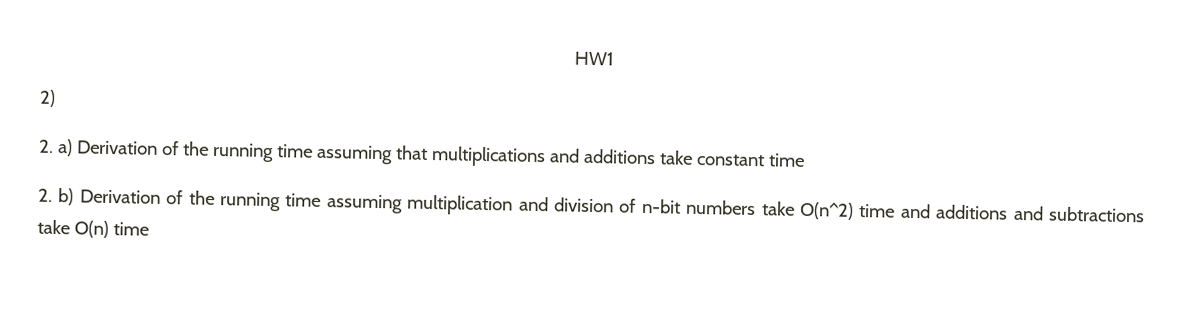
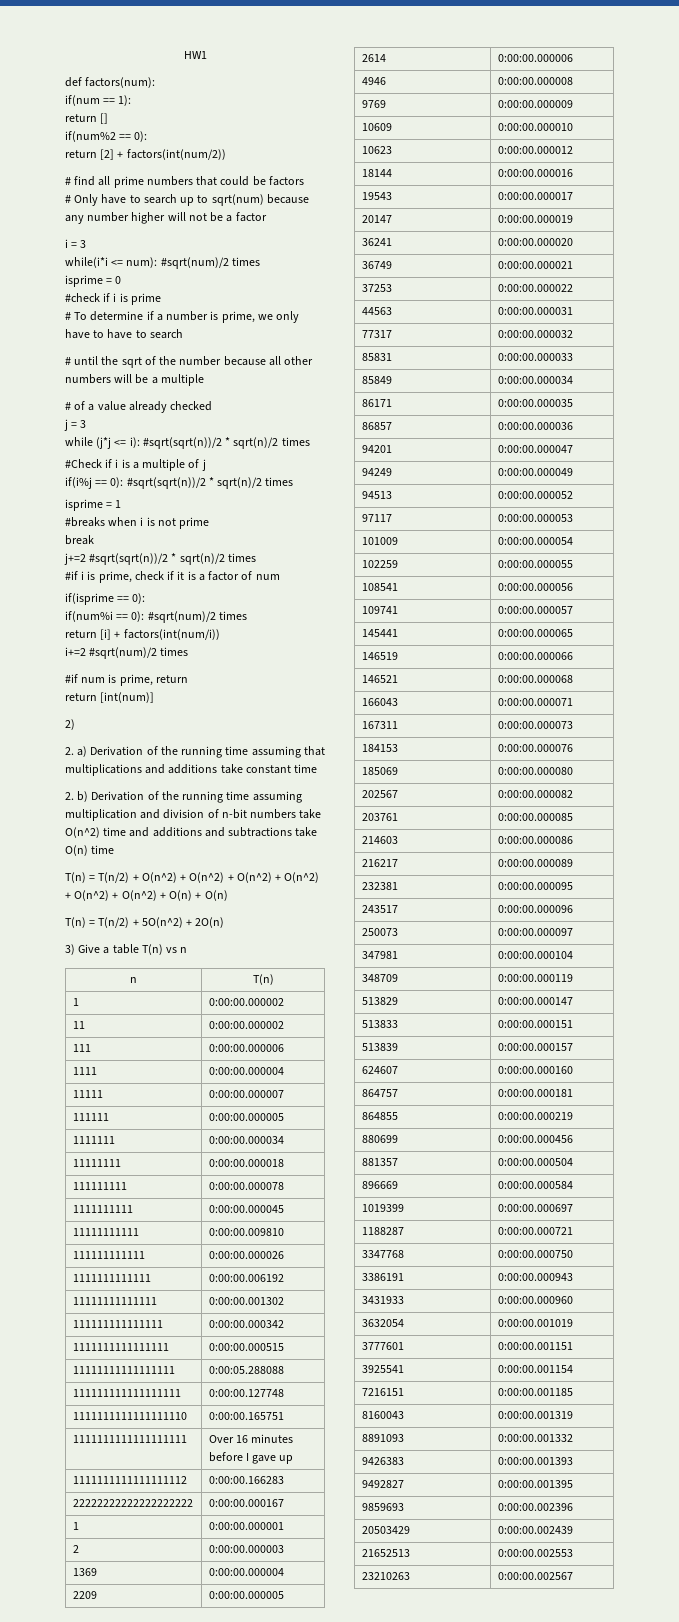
(615, 58) none -> [65,77,156,88] [65,95,132,106] [65,113,109,124] [65,131,148,142] [65,149,226,160] [65,176,304,188] [65,194,309,206] [65,212,267,224] [65,239,87,248] [65,257,260,269] [65,275,122,287] [65,293,161,305] [65,311,300,323] [65,329,183,339] [65,356,314,368] [65,374,204,386] [65,401,213,413] [64,419,87,431] [65,437,310,449] [65,459,206,471] [65,477,294,489] [65,499,122,511] [65,517,210,529] [65,535,94,545] [64,553,256,565] [65,571,280,583] [65,593,146,605] [65,611,247,623] [65,629,220,640] [65,647,189,659] [65,674,188,686] [65,692,155,703] // def factors(num): // if(num == 1): // return [] // if(num%2 == 0): // return [2] + factors(int(num/2)) // # find all prime numbers that could be factors // # Only have to search up to sqrt(num) because any number higher will not be a factor // i = 3 // while(i*i <= num): #sqrt(num)/2 times // isprime = 0 // #check if i is prime // # To determine if a number is prime, we only have to have to search // # until the sqrt of the number because all other numbers will be a multiple // # of a value already checked // j = 3 // while (j*j <= i): #sqrt(sqrt(n))/2 * sqrt(n)/2 times // #Check if i is a multiple of j // if(i%j == 0): #sqrt(sqrt(n))/2 * sqrt(n)/2 times // isprime = 1 // #breaks when i is not prime // break // j+=2 #sqrt(sqrt(n))/2 * sqrt(n)/2 times // #if i is prime, check if it is a factor of num // if(isprime == 0): // if(num%i == 0): #sqrt(num)/2 times // return [i] + factors(int(num/i)) // i+=2 #sqrt(num)/2 times // #if num is prime, return // return [int(num)]
(149, 229) none -> [65,872,320,883] [65,890,228,901] [65,917,225,928] [65,944,188,955] [130,977,137,983] [252,974,274,985] [72,998,79,1006] [208,998,284,1006] [72,1021,85,1029] [208,1021,284,1029] [72,1044,91,1052] [208,1044,284,1052] [72,1067,97,1075] [208,1067,284,1075] [72,1090,103,1098] [208,1090,284,1098] [72,1113,109,1121] [208,1113,284,1121] [72,1136,115,1144] [208,1136,284,1144] [72,1159,121,1167] [208,1159,284,1167] [72,1182,127,1190] [208,1182,284,1190] [72,1205,133,1213] [208,1205,284,1213] [72,1228,139,1236] [208,1228,284,1236] [72,1251,145,1259] [208,1251,284,1259] [72,1274,151,1282] [208,1274,284,1282] [72,1297,157,1305] [208,1297,284,1305] [72,1320,163,1328] [208,1320,284,1328] [72,1343,169,1351] [208,1343,284,1351] [72,1366,175,1374] [208,1366,284,1374] [72,1389,181,1397] [208,1389,284,1397] [72,1412,187,1420] [208,1412,284,1420] [72,1435,187,1443] [208,1434,294,1443] [208,1452,294,1464] [72,1476,187,1484] [208,1476,284,1484] [72,1499,193,1507] [208,1499,284,1507] [72,1522,79,1530] [208,1522,284,1530] [72,1545,79,1553] [208,1545,284,1553] [72,1568,97,1576] [208,1568,284,1576] [72,1591,97,1599] [208,1591,284,1599] [361,54,386,62] [497,54,573,62] [361,77,386,85] [497,77,573,85] [361,100,386,108] [497,100,573,108] [361,123,392,131] [497,123,573,131] [361,146,392,154] [497,146,573,154] [361,169,392,177] [497,169,573,177] [361,192,392,200] [497,192,573,200] [361,215,392,223] [497,215,573,223] [361,238,392,246] [497,238,573,246] [361,261,392,269] [497,261,573,269] [361,284,392,292] [497,284,573,292] [361,307,392,315] [497,307,573,315] [361,330,392,338] [497,330,573,338] [361,353,392,361] [497,353,573,361] [361,376,392,384] [497,376,573,384] [361,399,392,407] [497,399,573,407] [361,422,392,430] [497,422,573,430] [361,445,392,453] [497,445,573,453] [361,468,392,476] [497,468,573,476] [361,491,392,499] [497,491,573,499] [361,514,392,522] [497,514,573,522] [361,537,398,545] [497,537,573,545] [361,560,398,568] [497,560,573,568] [361,583,398,591] [497,583,573,591] [361,606,398,614] [497,606,573,614] [361,629,398,637] [497,629,573,637] [361,652,398,660] [497,652,573,660] [361,675,398,683] [497,675,573,683] [361,698,398,706] [497,698,573,706] [361,721,398,729] [497,721,573,729] [361,744,398,752] [497,744,573,752] [361,767,398,775] [497,767,573,775] [361,790,398,798] [497,790,573,798] [361,813,398,821] [497,813,573,821] [361,836,398,844] [497,836,573,844] [361,859,398,867] [497,859,573,867] [361,882,398,890] [497,882,573,890] [361,905,398,913] [497,905,573,913] [361,928,398,936] [497,928,573,936] [361,951,398,959] [497,951,573,959] [361,974,398,982] [497,974,573,982] [361,997,398,1005] [497,997,573,1005] [361,1020,398,1028] [497,1020,573,1028] [361,1043,398,1051] [497,1043,573,1051] [361,1066,398,1074] [497,1066,573,1074] [361,1089,398,1097] [497,1089,573,1097] [361,1112,398,1120] [497,1112,573,1120] [361,1135,398,1143] [497,1135,573,1143] [361,1158,398,1166] [497,1158,573,1166] [361,1181,398,1189] [497,1181,573,1189] [361,1204,404,1212] [497,1204,573,1212] [361,1227,404,1235] [497,1227,573,1235] [361,1250,404,1258] [497,1250,573,1258] [361,1273,404,1281] [497,1273,573,1281] [361,1296,404,1304] [497,1296,573,1304] [361,1319,404,1327] [497,1319,573,1327] [361,1342,404,1350] [497,1342,573,1350] [361,1365,404,1373] [497,1365,573,1373] [361,1388,404,1396] [497,1388,573,1396] [361,1411,404,1419] [497,1411,573,1419] [361,1434,404,1442] [497,1434,573,1442] [361,1457,404,1465] [497,1457,573,1465] [361,1480,404,1488] [497,1480,573,1488] [361,1503,404,1511] [497,1503,573,1511] [361,1526,410,1534] [497,1526,573,1534] [361,1549,410,1557] [497,1549,573,1557] [361,1572,410,1580] [497,1572,573,1580] // T(n) = T(n/2) + O(n^2) + O(n^2) + O(n^2) + O(n^2) + O(n^2) + O(n^2) + O(n) + O(n) // T(n) = T(n/2) + 5O(n^2) + 2O(n) // 3) Give a table T(n) vs n // n | T(n) // 1 | 0:00:00.000002 // 11 | 0:00:00.000002 // 111 | 0:00:00.000006 // 1111 | 0:00:00.000004 // 11111 | 0:00:00.000007 // 111111 | 0:00:00.000005 // 1111111 | 0:00:00.000034 // 11111111 | 0:00:00.000018 // 111111111 | 0:00:00.000078 // 1111111111 | 0:00:00.000045 // 11111111111 | 0:00:00.009810 // 111111111111 | 0:00:00.000026 // 1111111111111 | 0:00:00.006192 // 11111111111111 | 0:00:00.001302 // 111111111111111 | 0:00:00.000342 // 1111111111111111 | 0:00:00.000515 // 11111111111111111 | 0:00:05.288088 // 111111111111111111 | 0:00:00.127748 // 1111111111111111110 | 0:00:00.165751 // 1111111111111111111 | Over 16 minutes before I gave up // 1111111111111111112 | 0:00:00.166283 // 22222222222222222222 | 0:00:00.000167 // 1 | 0:00:00.000001 // 2 | 0:00:00.000003 // 1369 | 0:00:00.000004 // 2209 | 0:00:00.000005 // 2614 | 0:00:00.000006 // 4946 | 0:00:00.000008 // 9769 | 0:00:00.000009 // 10609 | 0:00:00.000010 // 10623 | 0:00:00.000012 // 18144 | 0:00:00.000016 // 19543 | 0:00:00.000017 // 20147 | 0:00:00.000019 // 36241 | 0:00:00.000020 // 36749 | 0:00:00.000021 // 37253 | 0:00:00.000022 // 44563 | 0:00:00.000031 // 77317 | 0:00:00.000032 // 85831 | 0:00:00.000033 // 85849 | 0:00:00.000034 // 86171 | 0:00:00.000035 // 86857 | 0:00:00.000036 // 94201 | 0:00:00.000047 // 94249 | 0:00:00.000049 // 94513 | 0:00:00.000052 // 97117 | 0:00:00.000053 // 101009 | 0:00:00.000054 // 102259 | 0:00:00.000055 // 108541 | 0:00:00.000056 // 109741 | 0:00:00.000057 // 145441 | 0:00:00.000065 // 146519 | 0:00:00.000066 // 146521 | 0:00:00.000068 // 166043 | 0:00:00.000071 // 167311 | 0:00:00.000073 // 184153 | 0:00:00.000076 // 185069 | 0:00:00.000080 // 202567 | 0:00:00.000082 // 203761 | 0:00:00.000085 // 214603 | 0:00:00.000086 // 216217 | 0:00:00.000089 // 232381 | 0:00:00.000095 // 243517 | 0:00:00.000096 // 250073 | 0:00:00.000097 // 347981 | 0:00:00.000104 // 348709 | 0:00:00.000119 // 513829 | 0:00:00.000147 // 513833 | 0:00:00.000151 // 513839 | 0:00:00.000157 // 624607 | 0:00:00.000160 // 864757 | 0:00:00.000181 // 864855 | 0:00:00.000219 // 880699 | 0:00:00.000456 // 881357 | 0:00:00.000504 // 896669 | 0:00:00.000584 // 1019399 | 0:00:00.000697 // 1188287 | 0:00:00.000721 // 3347768 | 0:00:00.000750 // 3386191 | 0:00:00.000943 // 3431933 | 0:00:00.000960 // 3632054 | 0:00:00.001019 // 3777601 | 0:00:00.001151 // 3925541 | 0:00:00.001154 // 7216151 | 0:00:00.001185 // 8160043 | 0:00:00.001319 // 8891093 | 0:00:00.001332 // 9426383 | 0:00:00.001393 // 9492827 | 0:00:00.001395 // 9859693 | 0:00:00.002396 // 20503429 | 0:00:00.002439 // 21652513 | 0:00:00.002553 // 23210263 | 0:00:00.002567

